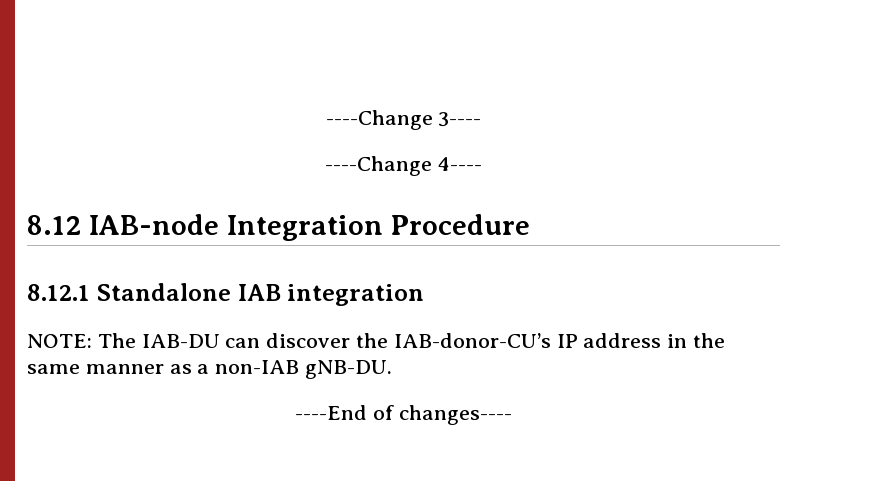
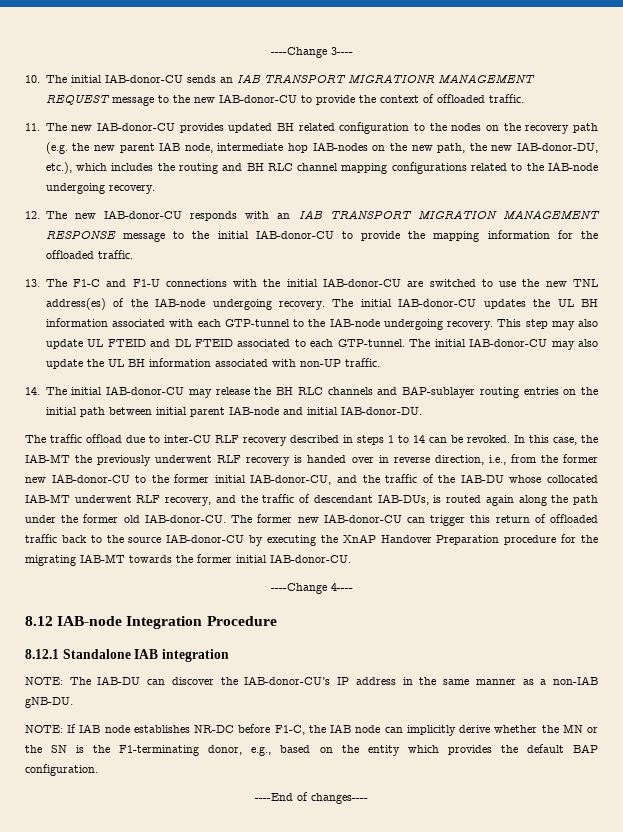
(482, 119) none -> [25,74,535,84] [45,94,524,106] [25,122,598,134] [45,142,599,154] [45,162,599,174] [45,183,155,194] [25,210,601,221] [45,230,598,242] [45,250,133,259] [25,278,599,287] [45,298,598,310] [45,318,598,330] [45,338,598,350] [45,358,380,369] [25,386,598,398] [45,406,422,417] [25,434,598,446] [25,454,598,466] [25,474,598,485] [25,494,599,506] [25,514,598,526] [25,534,598,546] [25,554,351,566] // 10. The initial IAB-donor-CU sends an IAB TRANSPORT MIGRATIONR MANAGEMENT REQUEST message to the new IAB-donor-CU to provide the context of offloaded traffic. // 11. The new IAB-donor-CU provides updated BH related configuration to the nodes on the recovery path (e.g. the new parent IAB node, intermediate hop IAB-nodes on the new path, the new IAB-donor-DU, etc.), which includes the routing and BH RLC channel mapping configurations related to the IAB-node undergoing recovery. // 12. The new IAB-donor-CU responds with an IAB TRANSPORT MIGRATION MANAGEMENT RESPONSE message to the initial IAB-donor-CU to provide the mapping information for the offloaded traffic. // 13. The F1-C and F1-U connections with the initial IAB-donor-CU are switched to use the new TNL address(es) of the IAB-node undergoing recovery. The initial IAB-donor-CU updates the UL BH information associated with each GTP-tunnel to the IAB-node undergoing recovery. This step may also update UL FTEID and DL FTEID associated to each GTP-tunnel. The initial IAB-donor-CU may also update the UL BH information associated with non-UP traffic. // 14. The initial IAB-donor-CU may release the BH RLC channels and BAP-sublayer routing entries on the initial path between initial parent IAB-node and initial IAB-donor-DU. // The traffic offload due to inter-CU RLF recovery described in steps 1 to 14 can be revoked. In this case, the IAB-MT the previously underwent RLF recovery is handed over in reverse direction, i.e., from the former new IAB-donor-CU to the former initial IAB-donor-CU, and the traffic of the IAB-DU whose collocated IAB-MT underwent RLF recovery, and the traffic of descendant IAB-DUs, is routed again along the path under the former old IAB-donor-CU. The former new IAB-donor-CU can trigger this return of offloaded traffic back to the source IAB-donor-CU by executing the XnAP Handover Preparation procedure for the migrating IAB-MT towards the former initial IAB-donor-CU.
(393, 369) none -> [25,724,599,736] [25,744,598,756] [25,764,98,776] // NOTE: If IAB node establishes NR-DC before F1-C, the IAB node can implicitly derive whether the MN or the SN is the F1-terminating donor, e.g., based on the entity which provides the default BAP configuration.

